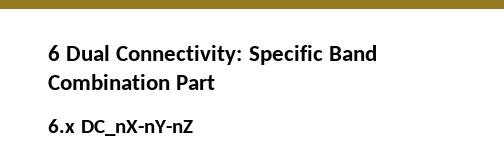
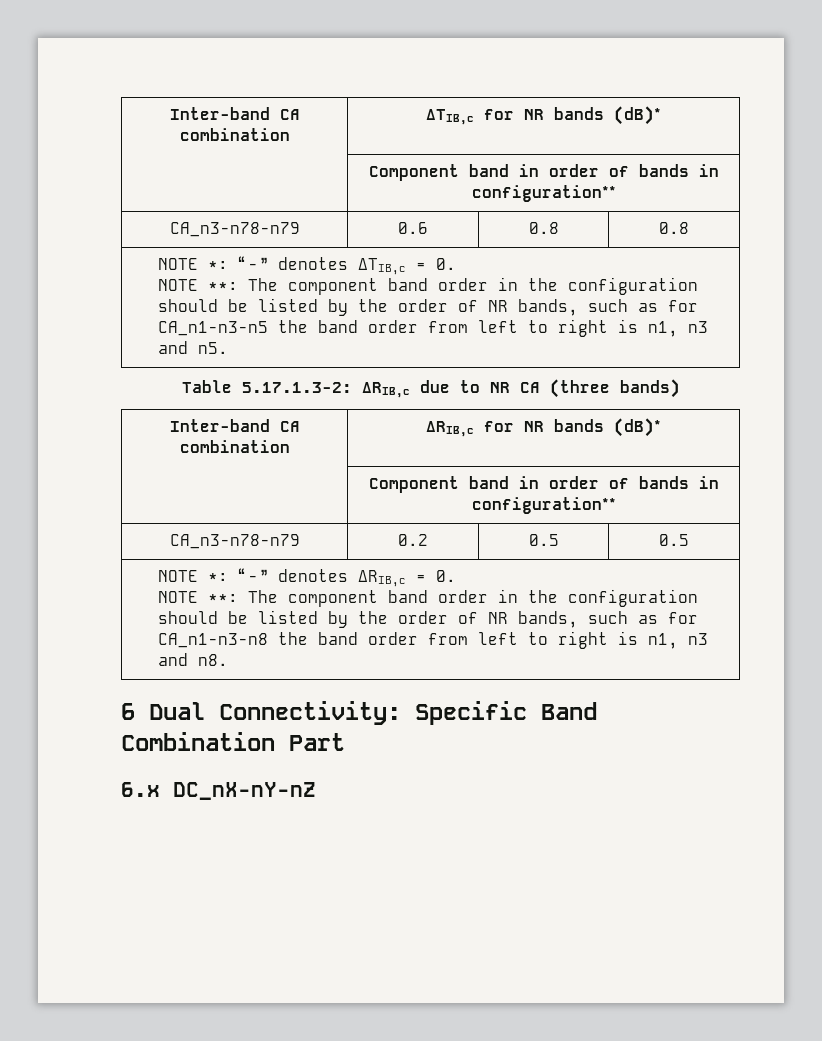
(48, 53) none -> [169,107,300,120] [179,128,290,141] [426,106,661,125] [368,164,719,181] [471,185,616,202] [169,222,300,237] [398,222,428,234] [528,222,559,234] [659,222,689,234] [157,256,456,275] [157,277,698,295] [157,298,698,316] [157,319,708,337] [157,341,228,354] [181,379,680,398] [169,419,300,432] [179,440,290,453] [426,418,661,437] [368,476,719,493] [471,497,616,514] [169,534,300,549] [398,534,428,546] [528,534,559,546] [659,534,689,546] [157,568,456,587] [157,589,698,607] [157,610,698,628] [157,631,708,649] [157,653,228,666] Inter-band CA combination | ΔTIB,c for NR bands (dB)* // | Component band in order of bands in configuration** // CA_n3-n78-n79 | 0.6 | 0.8 | 0.8 // NOTE *: “-” denotes ΔTIB,c = 0. // NOTE **: The component band order in the configuration should be listed by the order of NR bands, such as for CA_n1-n3-n5 the band order from left to right is n1, n3 and n5. // Table 5.17.1.3-2: ΔRIB,c due to NR CA (three bands) // Inter-band CA combination | ΔRIB,c for NR bands (dB)* // | Component band in order of bands in configuration** // CA_n3-n78-n79 | 0.2 | 0.5 | 0.5 // NOTE *: “-” denotes ΔRIB,c = 0. // NOTE **: The component band order in the configuration should be listed by the order of NR bands, such as for CA_n1-n3-n8 the band order from left to right is n1, n3 and n8. //

